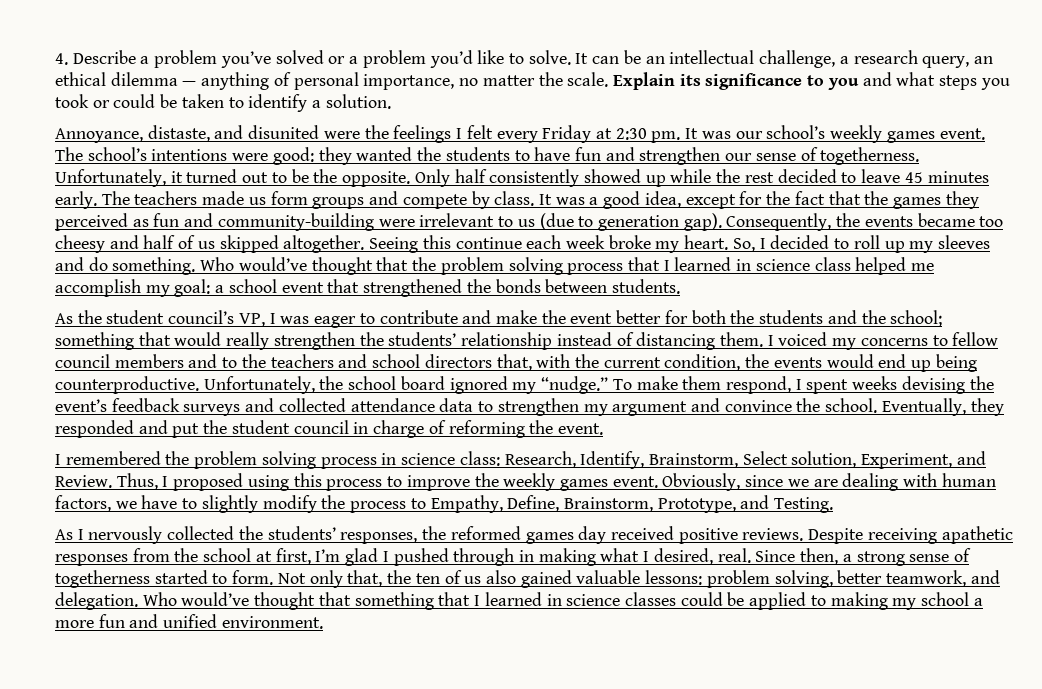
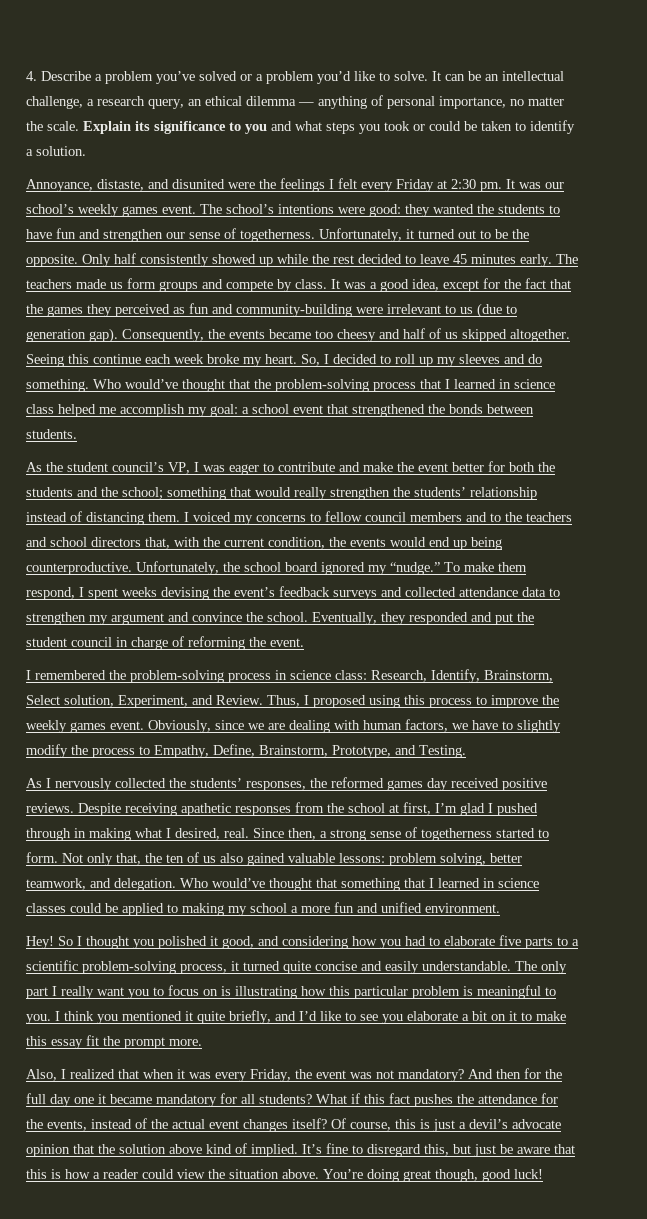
[440,257,563,275] problem solving -> [275,379,369,392] problem-solving
[194,451,316,469] problem solving -> [130,670,224,683] problem-solving
(323, 622) none -> [26,935,579,949] [26,960,567,974] [26,985,556,999] [26,1010,566,1024] [26,1035,202,1049] [26,1068,562,1082] [26,1093,558,1107] [26,1118,561,1132] [26,1143,575,1157] [26,1169,543,1182] // Hey! So I thought you polished it good, and considering how you had to elaborate five parts to a scientific problem-solving process, it turned quite concise and easily understandable. The only part I really want you to focus on is illustrating how this particular problem is meaningful to you. I think you mentioned it quite briefly, and I’d like to see you elaborate a bit on it to make this essay fit the prompt more. // Also, I realized that when it was every Friday, the event was not mandatory? And then for the full day one it became mandatory for all students? What if this fact pushes the attendance for the events, instead of the actual event changes itself? Of course, this is just a devil’s advocate opinion that the solution above kind of implied. It’s fine to disregard this, but just be aware that this is how a reader could view the situation above. You’re doing great though, good luck!

